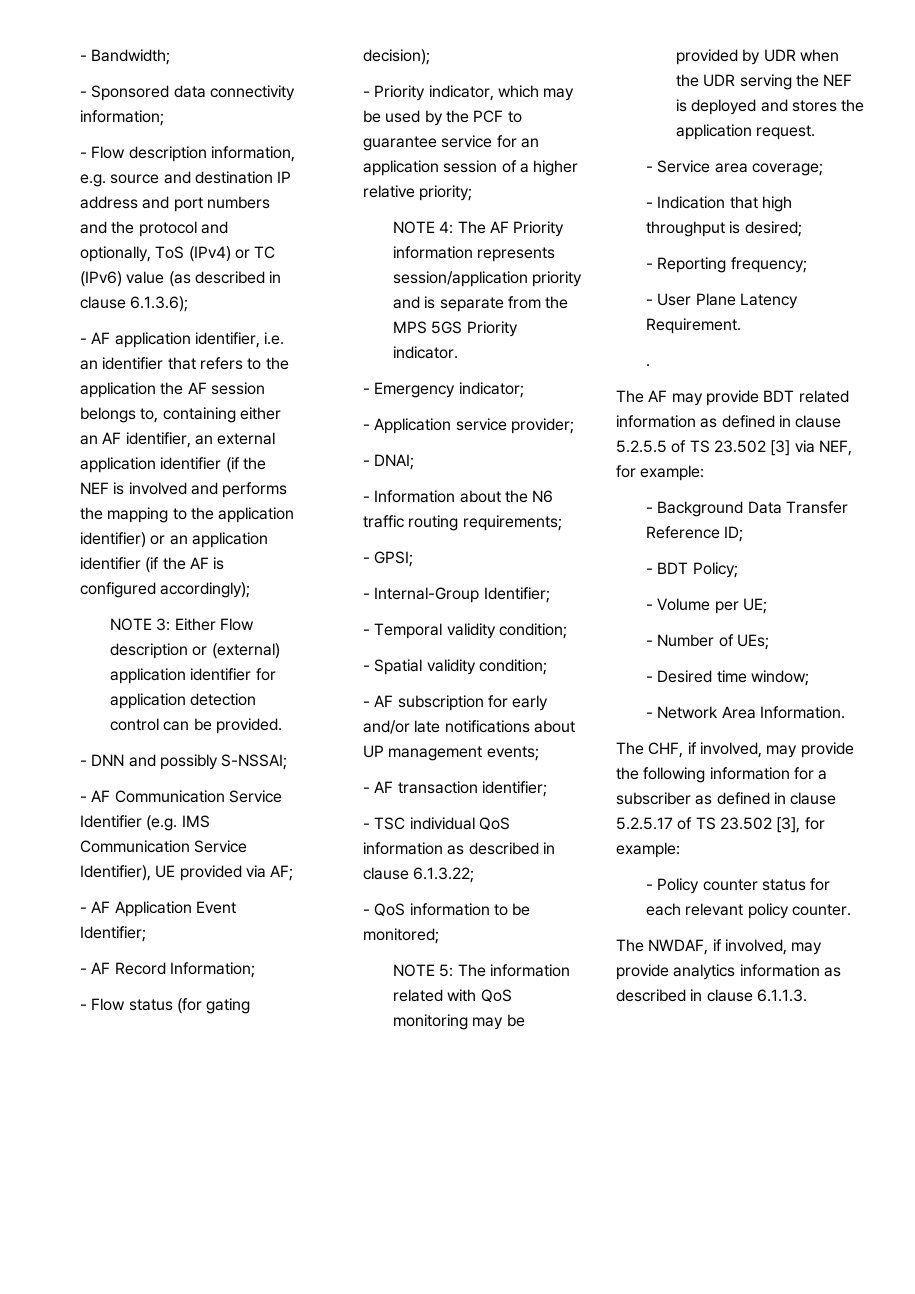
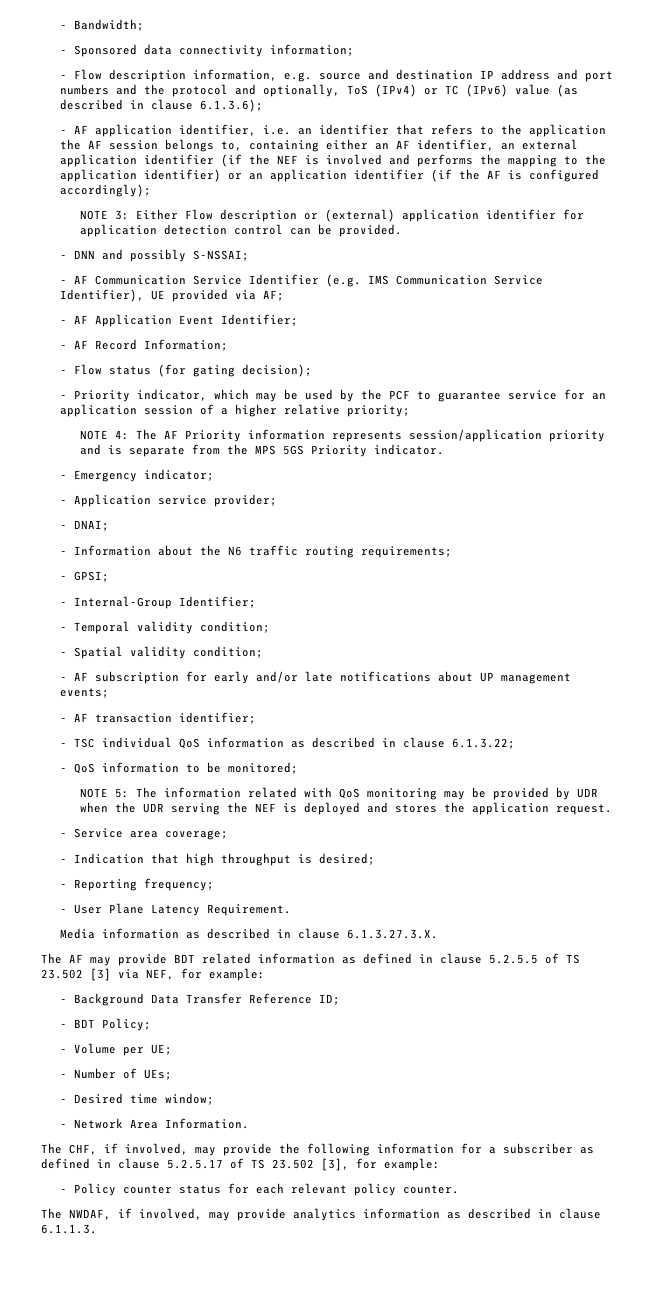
[645,364,650,367] . -> [60,928,439,939] Media information as described in clause 6.1.3.27.3.X.

